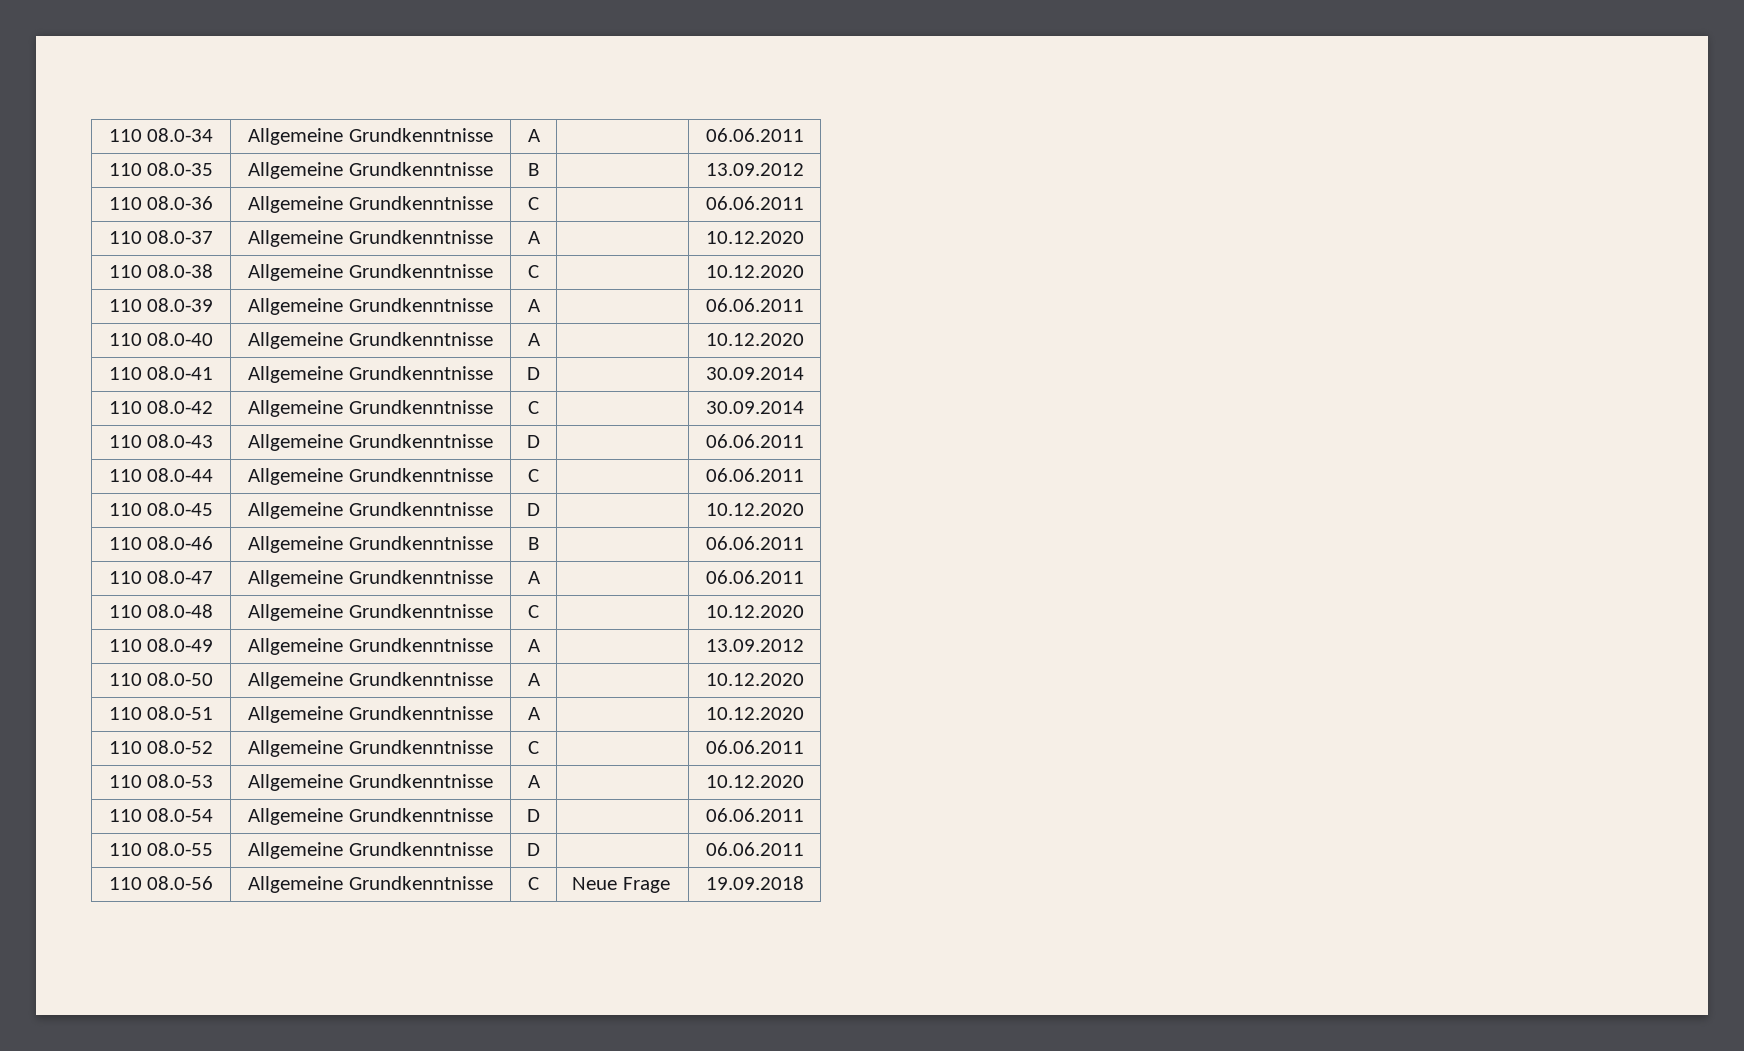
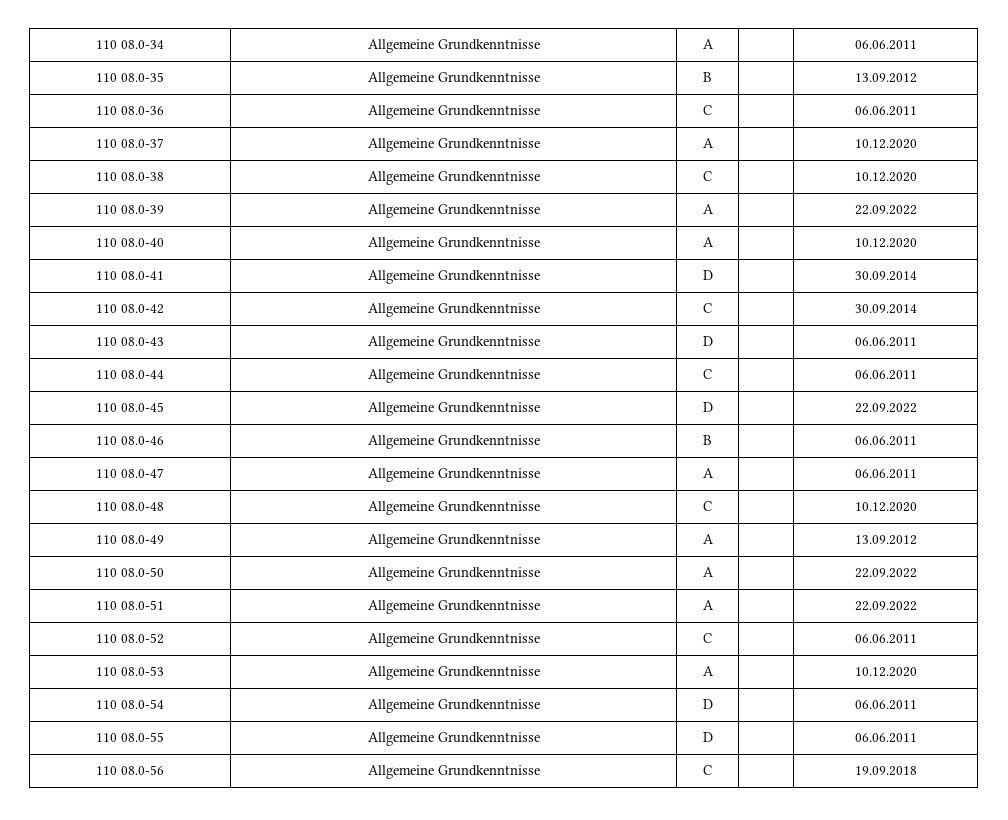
[705,298,804,312] 06.06.2011 -> [854,205,917,215] 22.09.2022
[705,503,804,516] 10.12.2020 -> [854,403,917,413] 22.09.2022
[705,673,804,686] 10.12.2020 -> [854,568,917,578] 22.09.2022
[705,707,804,720] 10.12.2020 -> [854,601,917,611] 22.09.2022
[572,877,670,893] Neue Frage -> (712, 770) none

